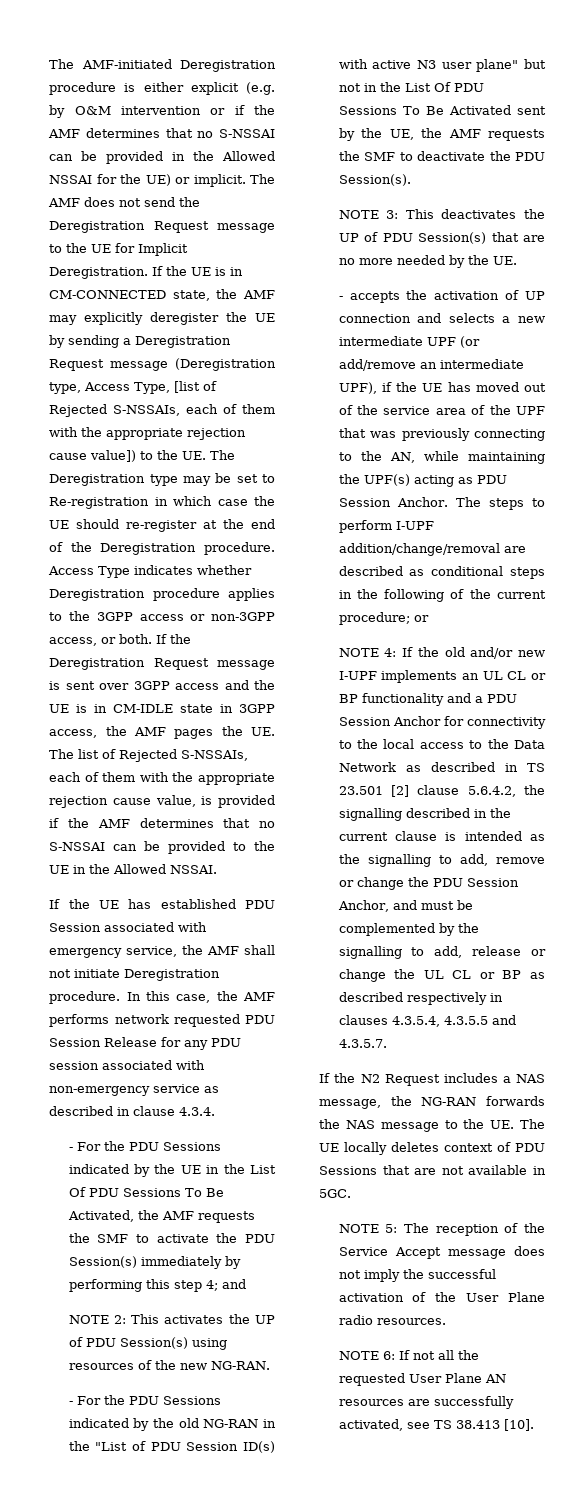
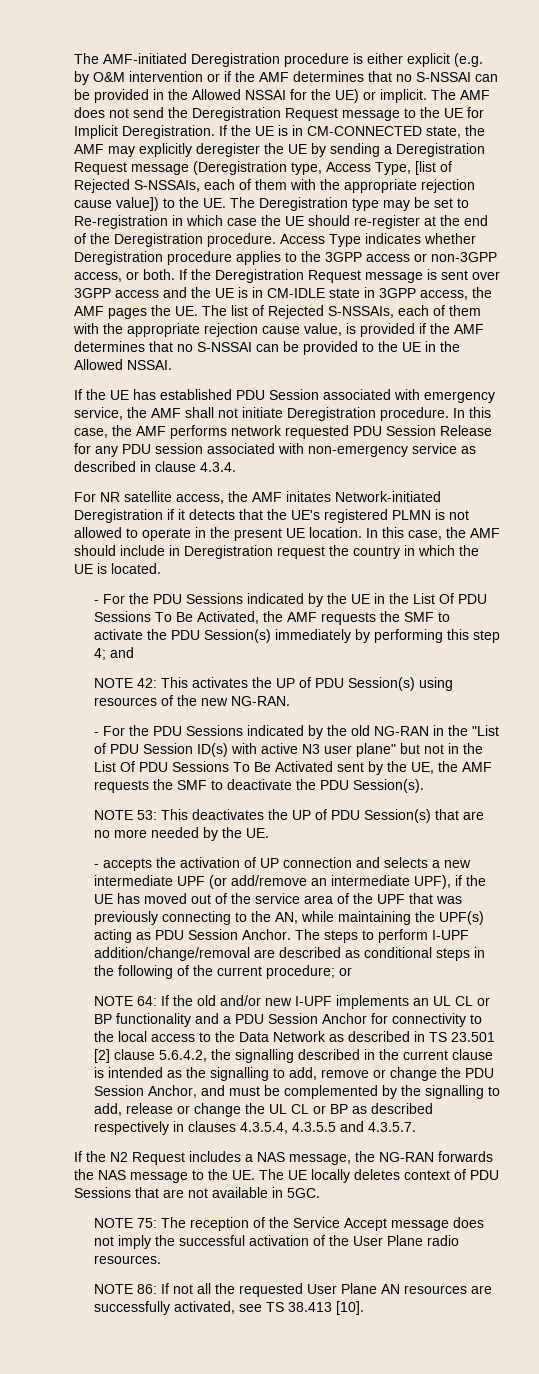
(216, 1111) none -> [73,491,441,504] [73,509,469,523] [73,527,500,541] [73,545,479,559] [73,563,161,574] // For NR satellite access, the AMF initates Network-initiated Deregistration if it detects that the UE's registered PLMN is not allowed to operate in the present UE location. In this case, the AMF should include in Deregistration request the country in which the UE is located.
[113,1315,126,1324] 2: -> [137,678,158,688] 42:
[386,210,399,219] 3: -> [137,810,158,820] 53:
[384,648,397,657] 4: -> [137,996,158,1006] 64:
[385,1224,398,1233] 5: -> [137,1218,158,1228] 75:
[382,1351,395,1360] 6: -> [137,1284,158,1294] 86:

